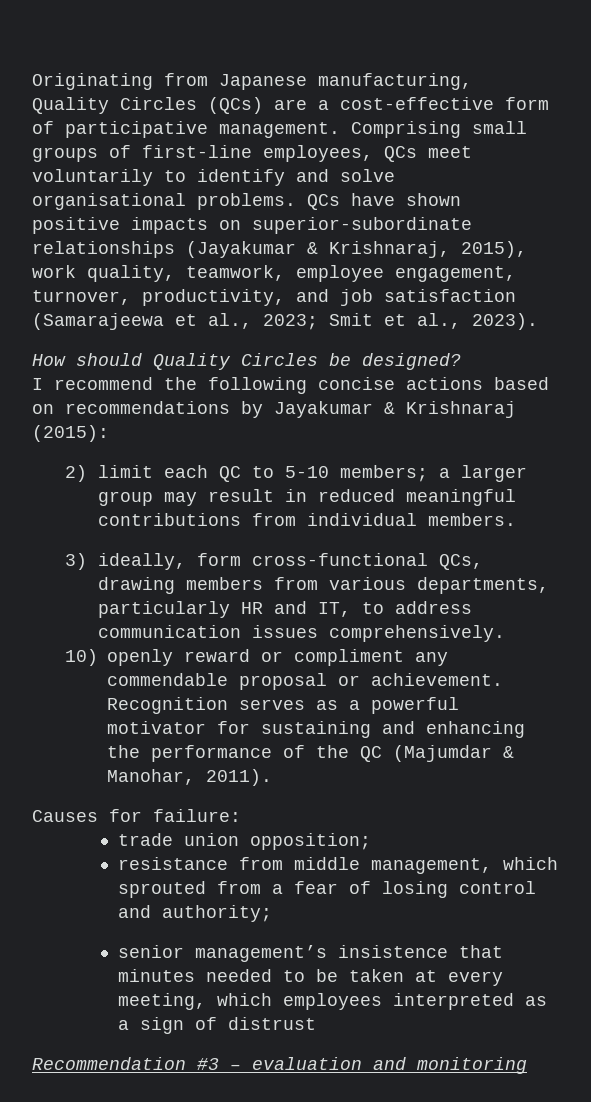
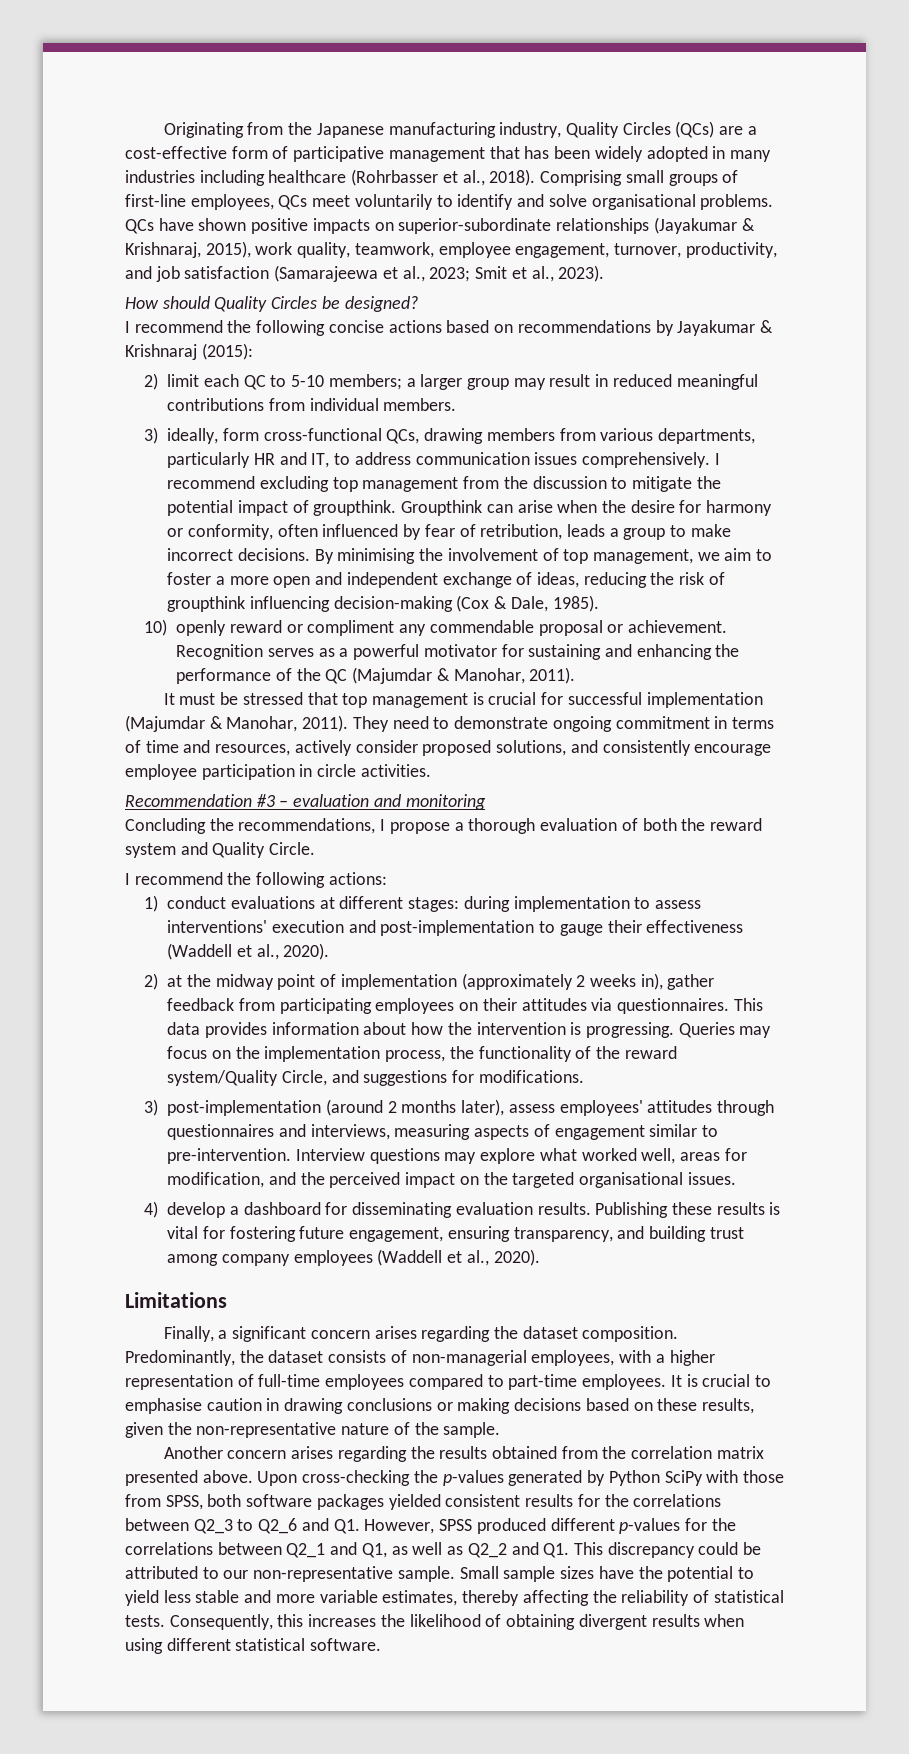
[219,73,472,90] Japanese manufacturing, -> [288,122,562,138] the Japanese manufacturing industry,
[219,122,340,138] management. -> [388,146,771,162] [125,169,536,186] management that has been widely adopted in many industries including healthcare (Rohrbasser et al., 2018).
(505, 633) none -> [714,453,720,465] [167,476,721,492] [167,500,773,516] [167,524,731,540] [167,548,773,564] [167,572,725,588] [167,595,599,612] I recommend excluding top management from the discussion to mitigate the potential impact of groupthink. Groupthink can arise when the desire for harmony or conformity, often influenced by fear of retribution, leads a group to make incorrect decisions. By minimising the involvement of top management, we aim to foster a more open and independent exchange of ideas, reducing the risk of groupthink influencing decision-making (Cox & Dale, 1985).
[32,809,241,822] [117,833,371,850] [117,857,558,874] [117,881,536,898] [117,905,272,922] [117,945,503,962] [117,969,503,986] [117,993,547,1010] [117,1017,316,1034] Causes for failure: // trade union opposition; // resistance from middle management, which sprouted from a fear of losing control and authority; // senior management’s insistence that minutes needed to be taken at every meeting, which employees interpreted as a sign of distrust -> [163,692,763,708] [125,715,774,732] [125,740,772,756] [125,764,431,780] It must be stressed that top management is crucial for successful implementation (Majumdar & Manohar, 2011). They need to demonstrate ongoing commitment in terms of time and resources, actively consider proposed solutions, and consistently encourage employee participation in circle activities.
(527, 1065) none -> [125,818,762,834] [125,842,316,858] [125,872,387,888] [144,895,701,912] [167,920,744,936] [167,943,330,960] [144,973,715,990] [167,998,763,1014] [167,1022,772,1038] [167,1046,677,1062] [167,1070,584,1086] [144,1099,774,1116] [167,1124,718,1140] [167,1148,747,1164] [167,1172,736,1188] [144,1201,781,1218] [167,1226,744,1242] [167,1249,540,1266] [125,1292,227,1308] [163,1326,679,1342] [125,1350,715,1366] [125,1374,771,1390] [125,1398,754,1414] [125,1422,501,1438] [163,1446,764,1462] [125,1470,784,1486] [125,1494,722,1510] [125,1518,736,1534] [125,1542,762,1558] [125,1566,754,1582] [125,1590,784,1606] [125,1614,745,1630] [125,1638,382,1654] // Concluding the recommendations, I propose a thorough evaluation of both the reward system and Quality Circle. // I recommend the following actions: // 1) conduct evaluations at different stages: during implementation to assess interventions' execution and post-implementation to gauge their effectiveness (Waddell et al., 2020). // 2) at the midway point of implementation (approximately 2 weeks in), gather feedback from participating employees on their attitudes via questionnaires. This data provides information about how the intervention is progressing. Queries may focus on the implementation process, the functionality of the reward system/Quality Circle, and suggestions for modifications. // 3) post-implementation (around 2 months later), assess employees' attitudes through questionnaires and interviews, measuring aspects of engagement similar to pre-intervention. Interview questions may explore what worked well, areas for modification, and the perceived impact on the targeted organisational issues. // 4) develop a dashboard for disseminating evaluation results. Publishing these results is vital for fostering future engagement, ensuring transparency, and building trust among company employees (Waddell et al., 2020). // Limitations // Finally, a significant concern arises regarding the dataset composition. Predominantly, the dataset consists of non-managerial employees, with a higher representation of full-time employees compared to part-time employees. It is crucial to emphasise caution in drawing conclusions or making decisions based on these results, given the non-representative nature of the sample. // Another concern arises regarding the results obtained from the correlation matrix presented above. Upon cross-checking the p-values generated by Python SciPy with those from SPSS, both software packages yielded consistent results for the correlations between Q2_3 to Q2_6 and Q1. However, SPSS produced different p-values for the correlations between Q2_1 and Q1, as well as Q2_2 and Q1. This discrepancy could be attributed to our non-representative sample. Small sample sizes have the potential to yield less stable and more variable estimates, thereby affecting the reliability of statistical tests. Consequently, this increases the likelihood of obtaining divergent results when using different statistical software.

